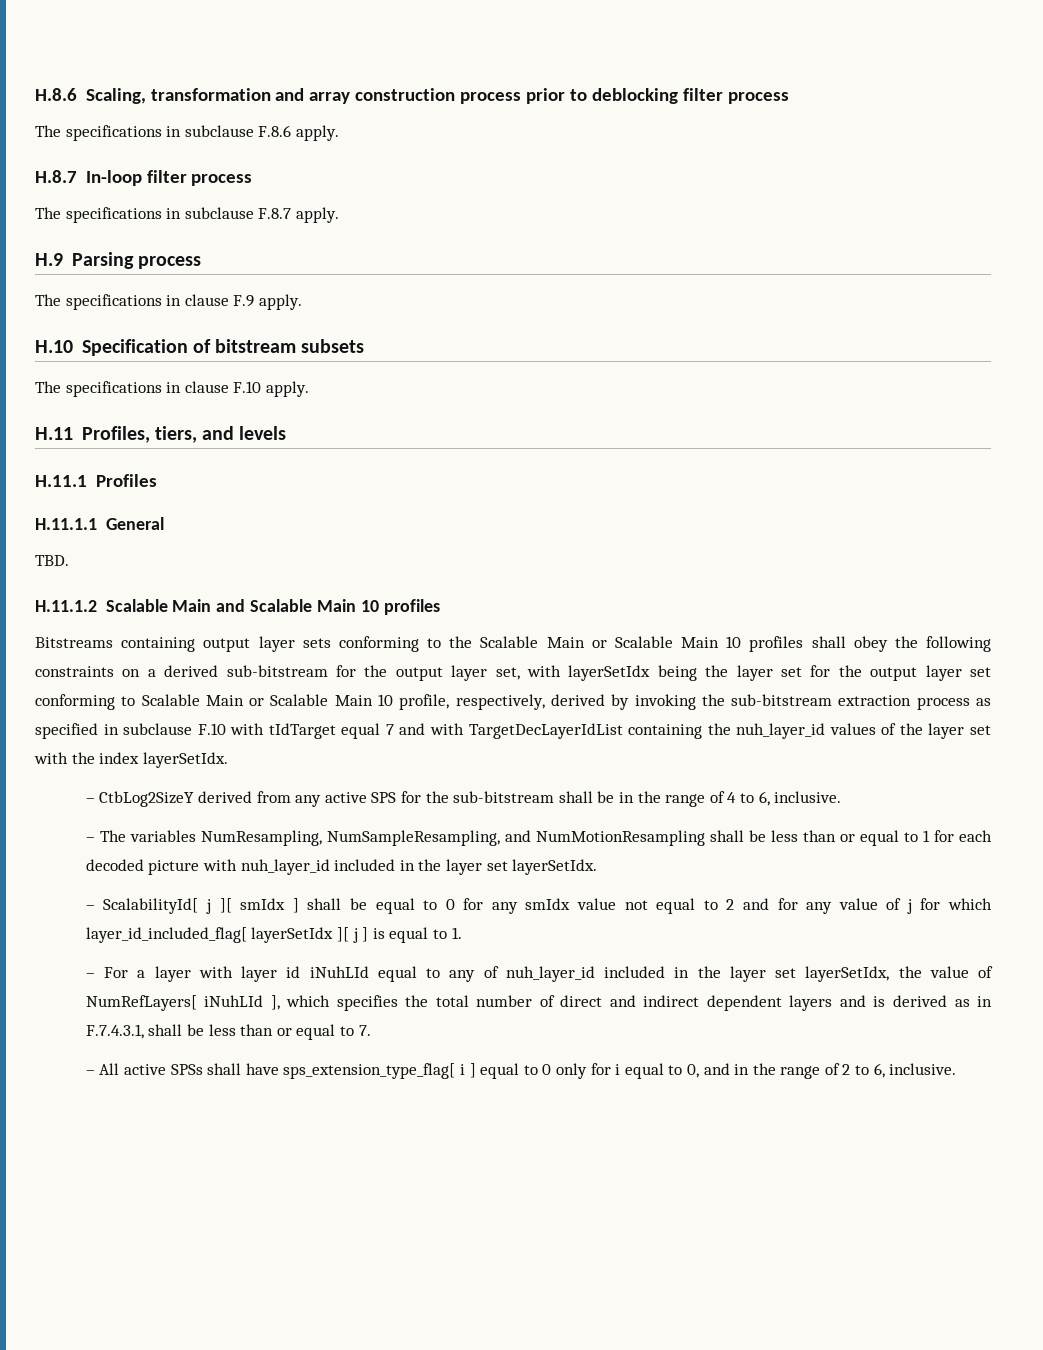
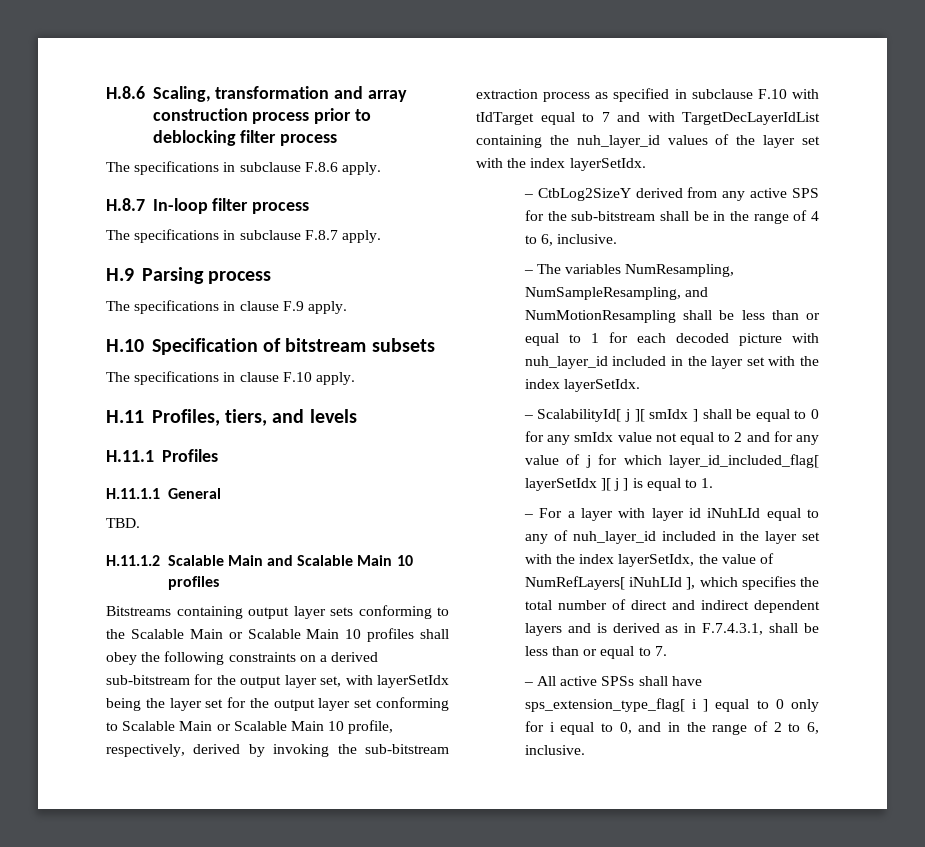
(381, 731) none -> [582,113,594,122] to
(508, 866) none -> [768,356,819,366] [524,379,560,389] with the index
(797, 973) none -> [524,554,615,564] with the index

